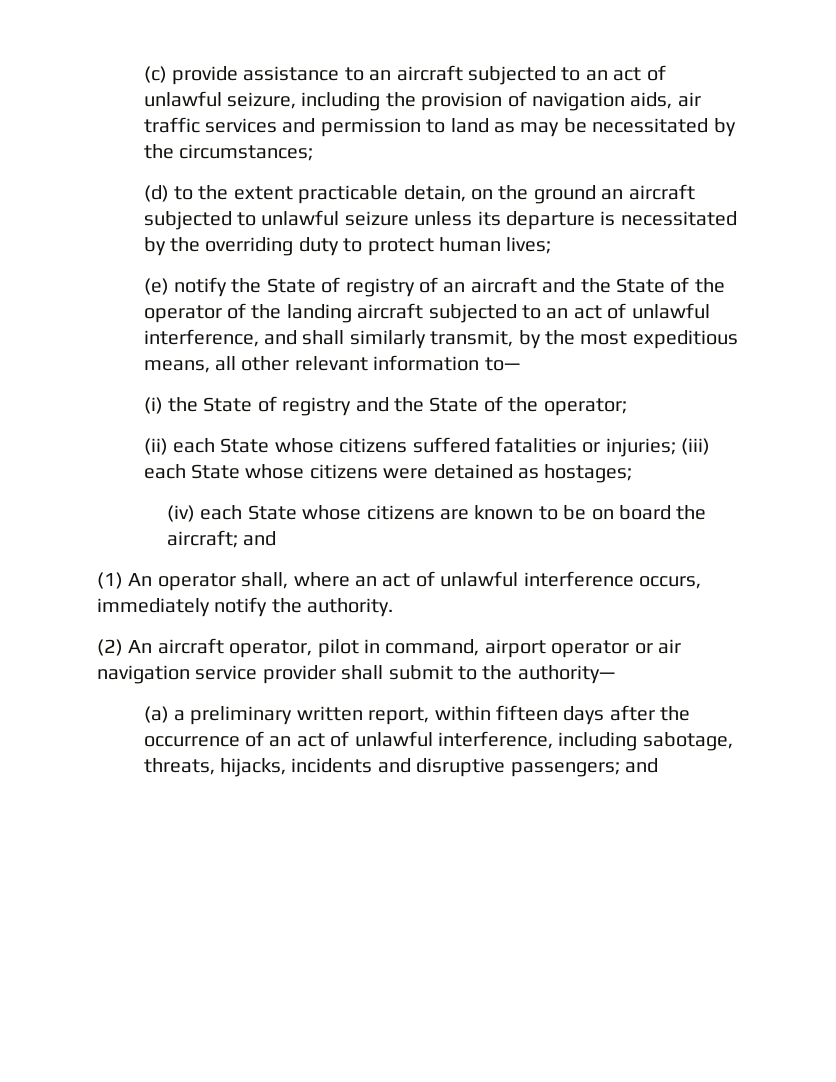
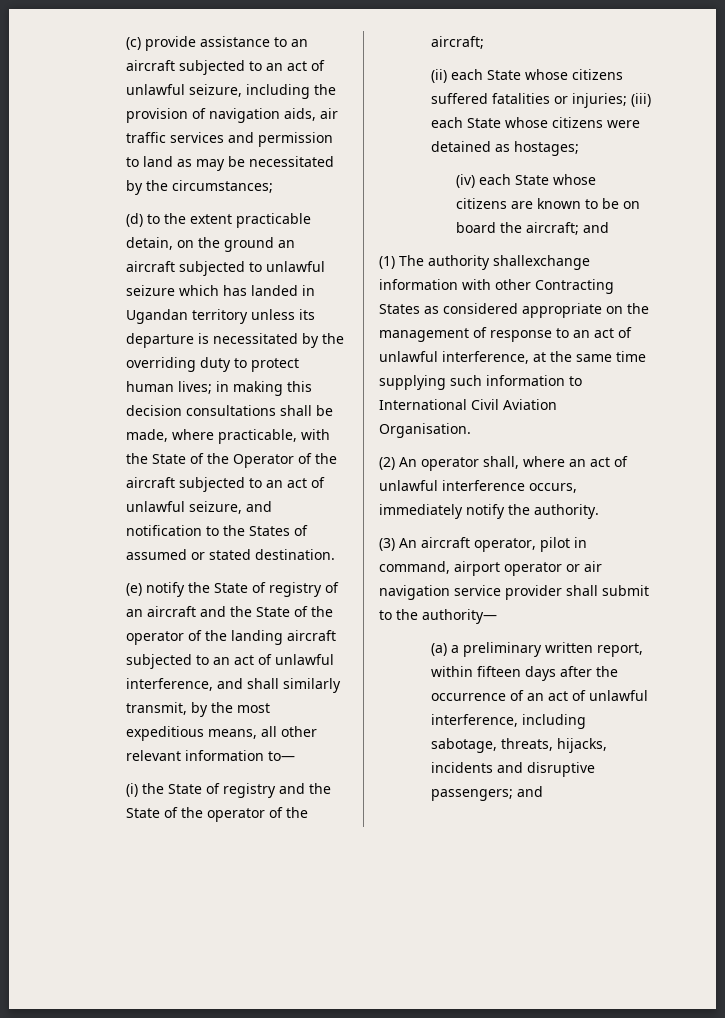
(409, 218) none -> [178,285,315,296] [125,309,248,324] which has landed in Ugandan territory
(552, 245) none -> [215,381,312,396] [125,405,333,416] [125,429,330,444] [125,453,337,468] [125,477,325,492] [125,501,272,514] [125,525,308,536] [125,549,335,560] in making this decision consultations shall be made, where practicable, with the State of the Operator of the aircraft subjected to an act of unlawful seizure, and notification to the States of assumed or stated destination.
[543,398,627,416] operator; -> [206,807,308,822] [430,36,484,49] operator of the aircraft;
(123, 580) none -> [399,255,590,270] [379,279,614,294] [379,303,649,318] [379,327,632,342] [379,351,646,364] [379,375,582,390] [379,399,557,410] [379,423,471,438] [379,457,395,470] The authority shallexchange information with other Contracting States as considered appropriate on the management of response to an act of unlawful interference, at the same time supplying such information to International Civil Aviation Organisation. // (2)
[97,639,123,656] (2) -> [379,538,395,551] (3)

